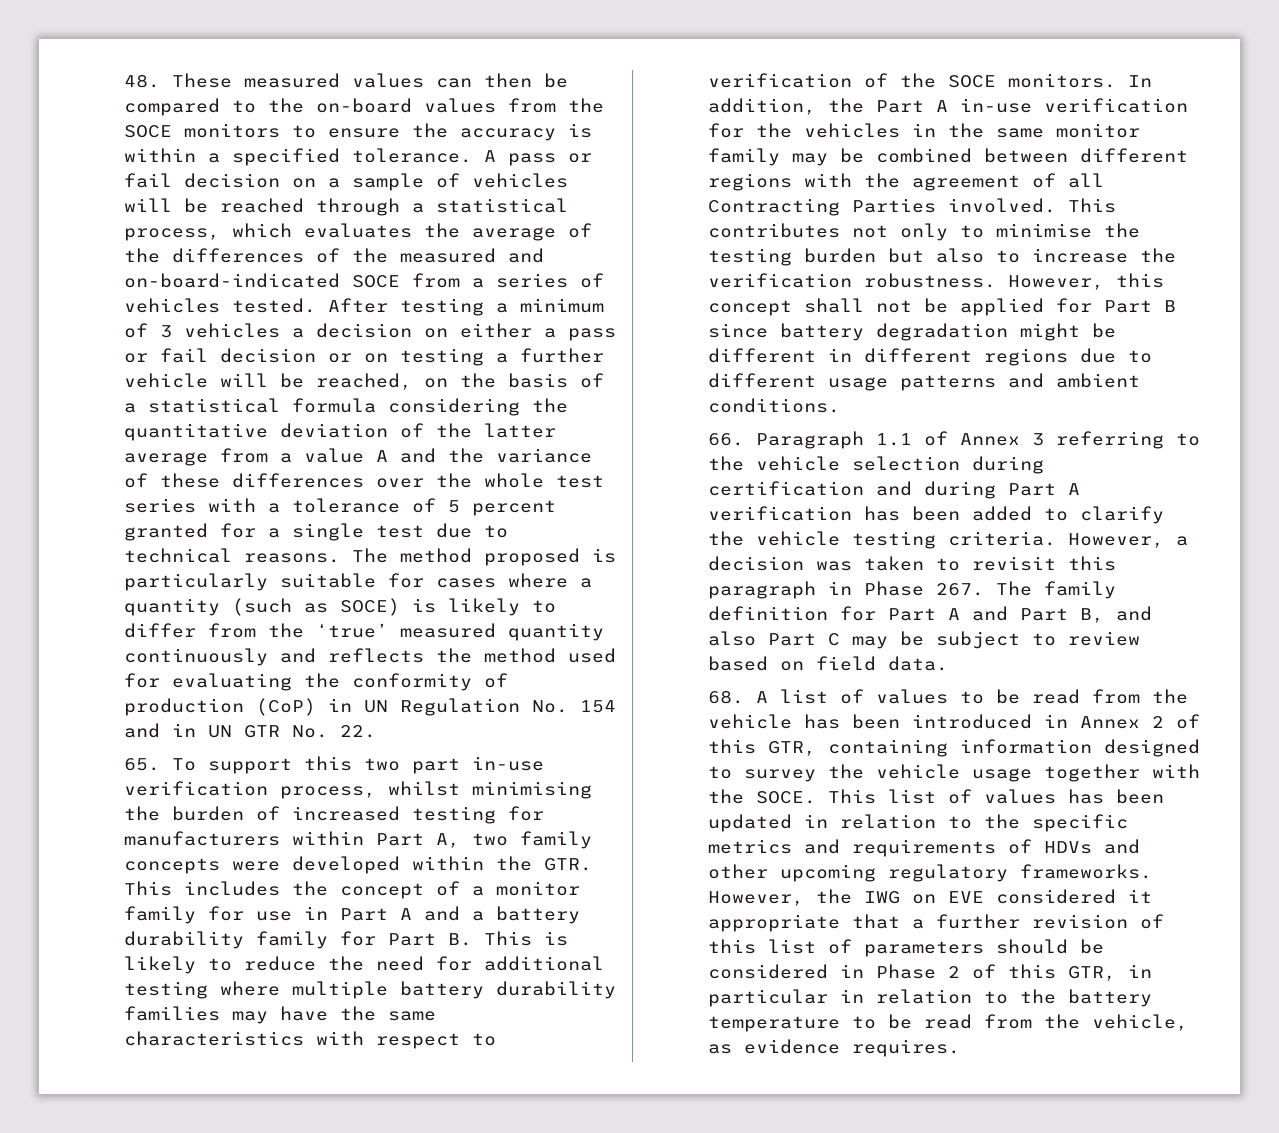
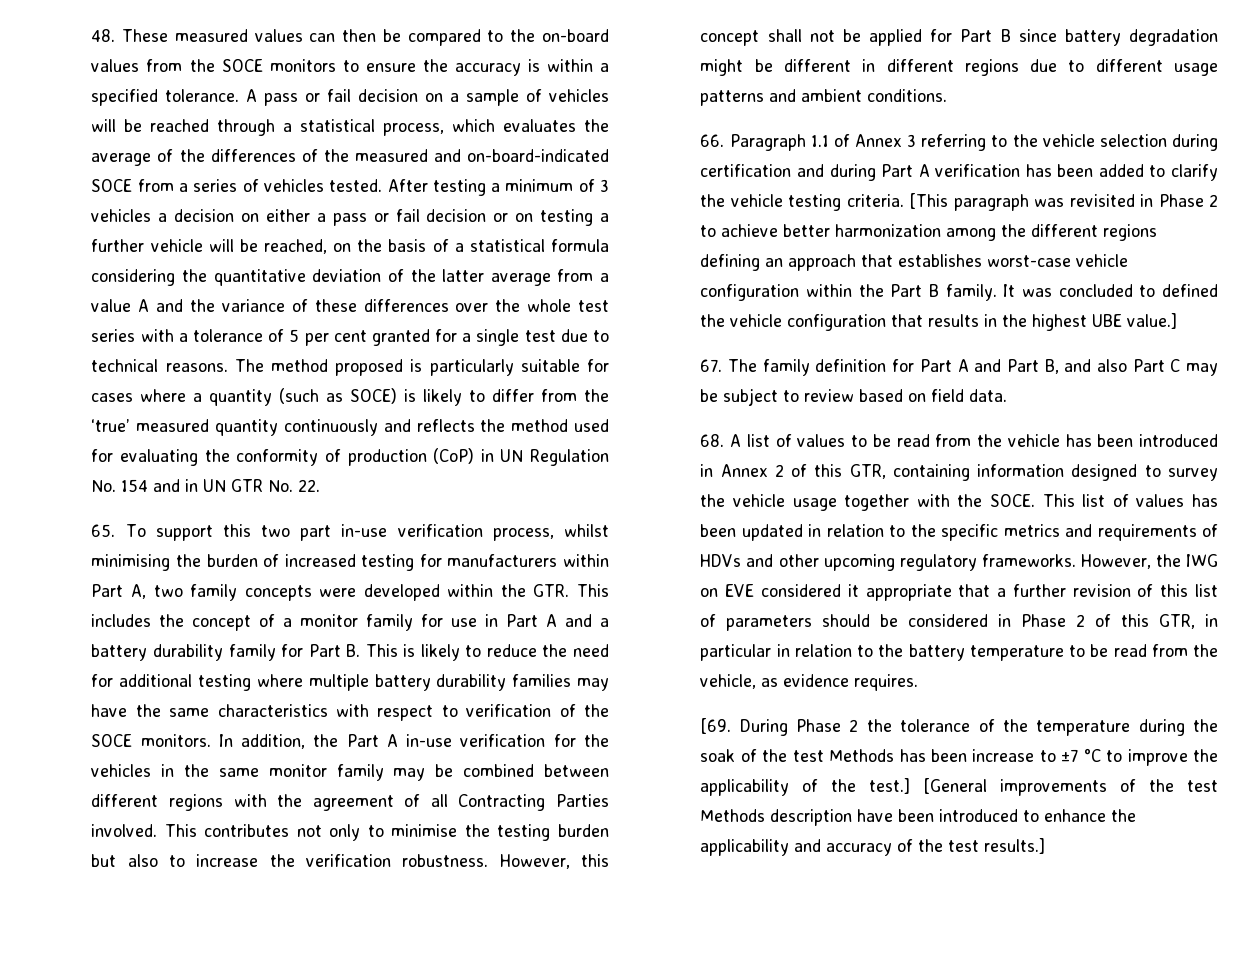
[471,500,556,516] percent -> [304,330,367,346] per cent
[1067,533,1188,548] [707,556,1116,571] [707,581,984,599] However, a decision was taken to revisit this paragraph in Phase 267. -> [909,193,1218,211] [700,224,1158,241] [700,254,1129,271] [700,284,1218,301] [700,313,1178,331] [700,359,723,372] [This paragraph was revisited in Phase 2 to achieve better harmonization among the different regions defining an approach that establishes worst-case vehicle configuration within the Part B family. It was concluded to defined the vehicle configuration that results in the highest UBE value.] // 67.
(960, 1048) none -> [700,718,1218,736] [700,748,1218,766] [700,778,1218,796] [700,809,1137,826] [700,838,1046,856] // [69. During Phase 2 the tolerance of the temperature during the soak of the test Methods has been increase to ±7 °C to improve the applicability of the test.] [General improvements of the test Methods description have been introduced to enhance the applicability and accuracy of the test results.]

